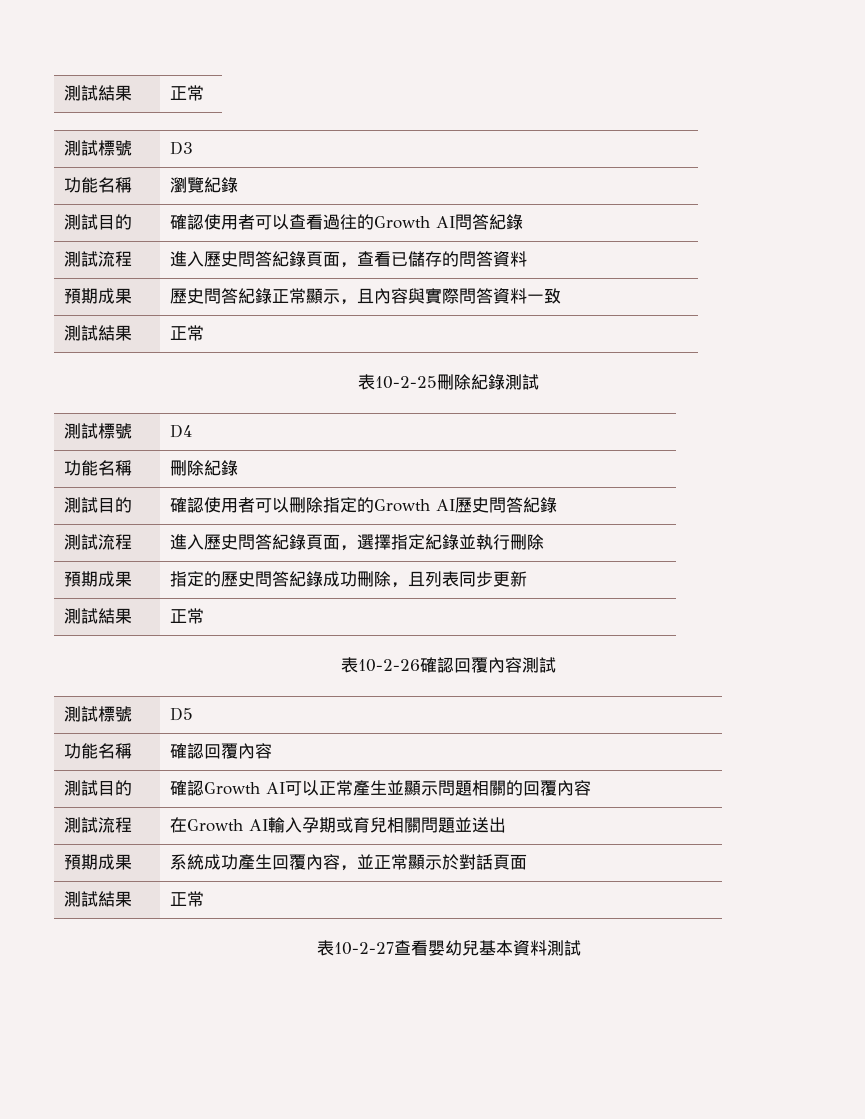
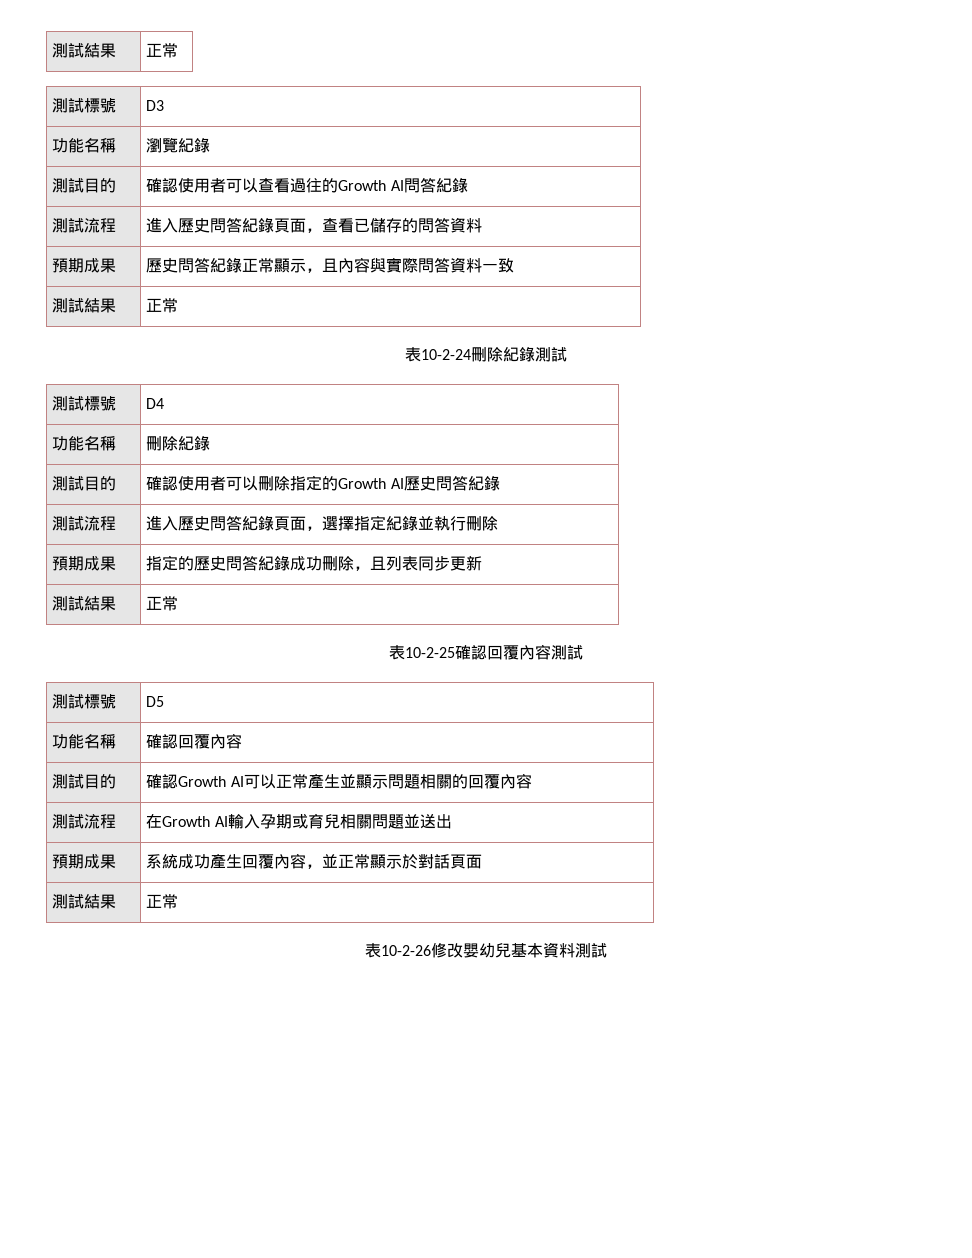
[375,376,437,389] 10-2-25 -> [421,349,471,360] 10-2-24
[358,659,420,672] 10-2-26 -> [405,647,455,658] 10-2-25
[333,940,428,956] 10-2-27查看 -> [381,942,463,958] 10-2-26修改

